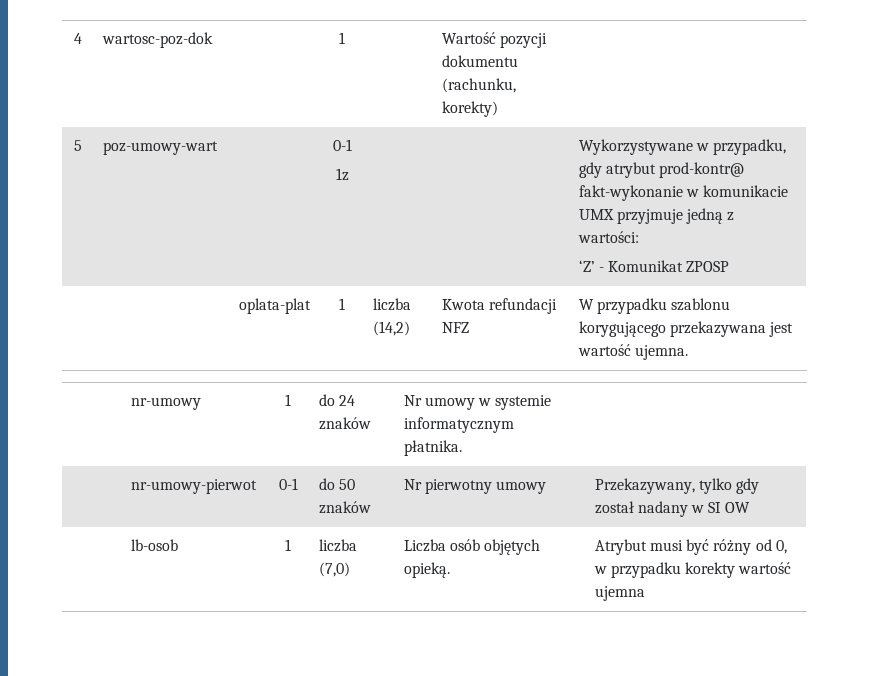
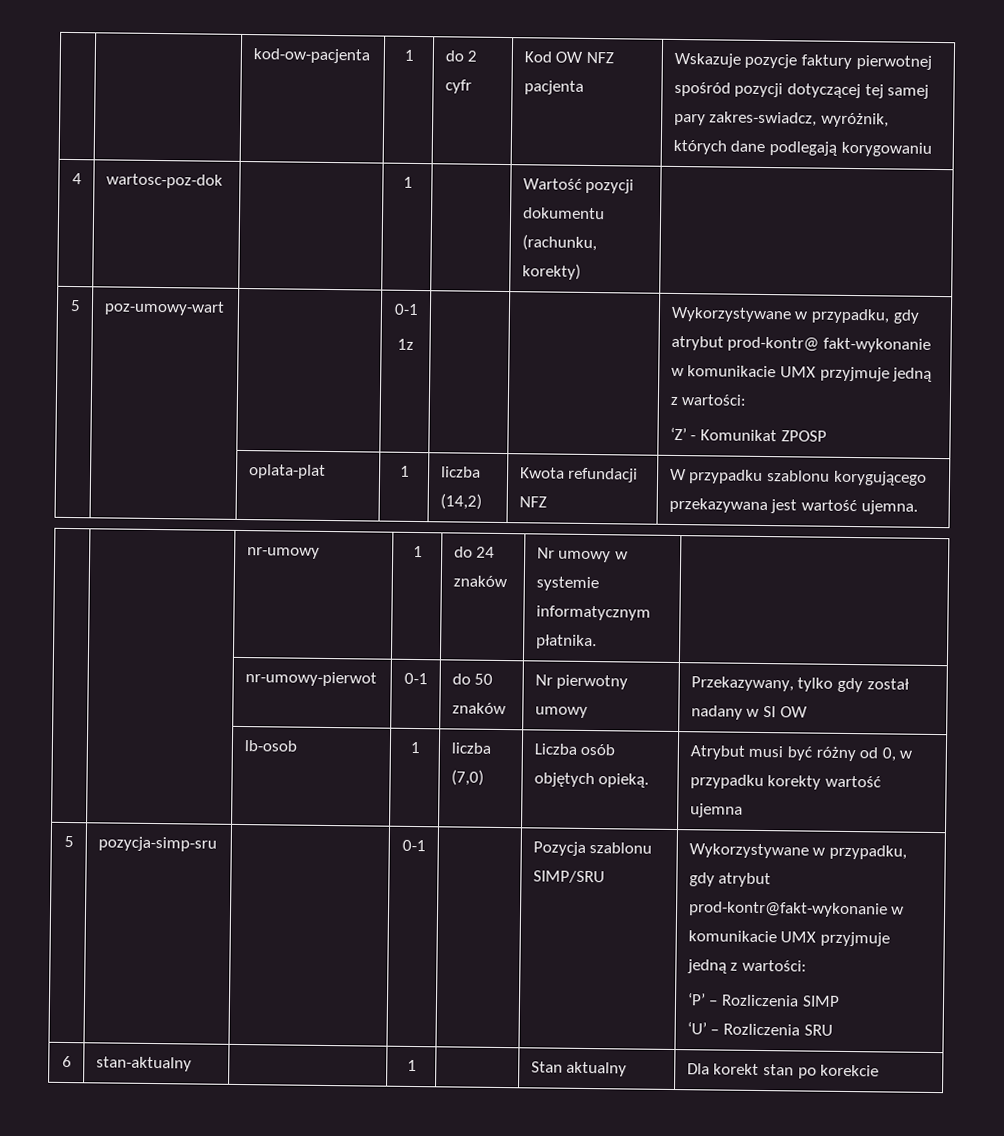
(73, 38) none -> [252,48,370,64] [403,49,414,61] [444,50,478,62] [444,79,472,94] [523,51,615,64] [523,80,584,95] [673,52,932,70] [673,81,930,99] [673,111,890,128] [672,139,932,157] | | kod-ow-pacjenta | 1 | do 2 cyfr | Kod OW NFZ pacjenta | Wskazuje pozycje faktury pierwotnej spośród pozycji dotyczącej tej samej pary zakres-swiadcz, wyróżnik, których dane podlegają korygowaniu //
(645, 593) none -> [63,835,74,848] [97,836,217,852] [401,839,426,852] [532,841,653,856] [532,870,605,884] [688,843,908,860] [688,872,772,888] [688,901,905,918] [687,930,891,947] [686,959,808,974] [686,992,840,1007] [686,1021,833,1036] [61,1055,72,1068] [95,1056,192,1072] [406,1059,417,1072] [530,1061,628,1077] [686,1063,880,1079] // 5 | pozycja-simp-sru | | 0-1 | | Pozycja szablonu SIMP/SRU | Wykorzystywane w przypadku, gdy atrybut prod-kontr@fakt-wykonanie w komunikacie UMX przyjmuje jedną z wartości: // ‘P’ – Rozliczenia SIMP // ‘U’ – Rozliczenia SRU // 6 | stan-aktualny | | 1 | | Stan aktualny | Dla korekt stan po korekcie

